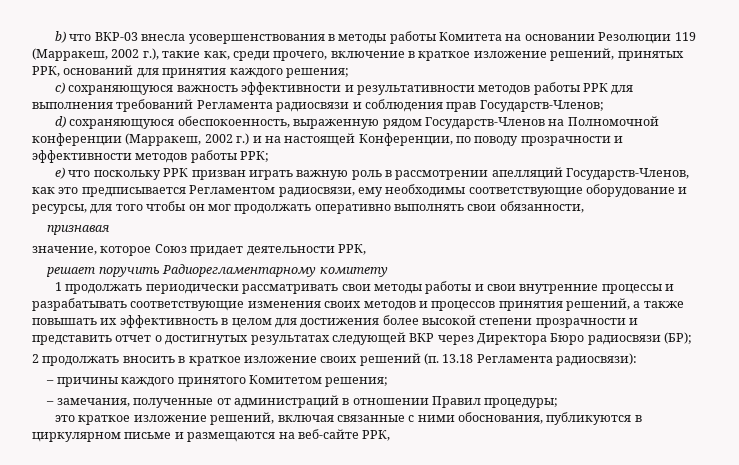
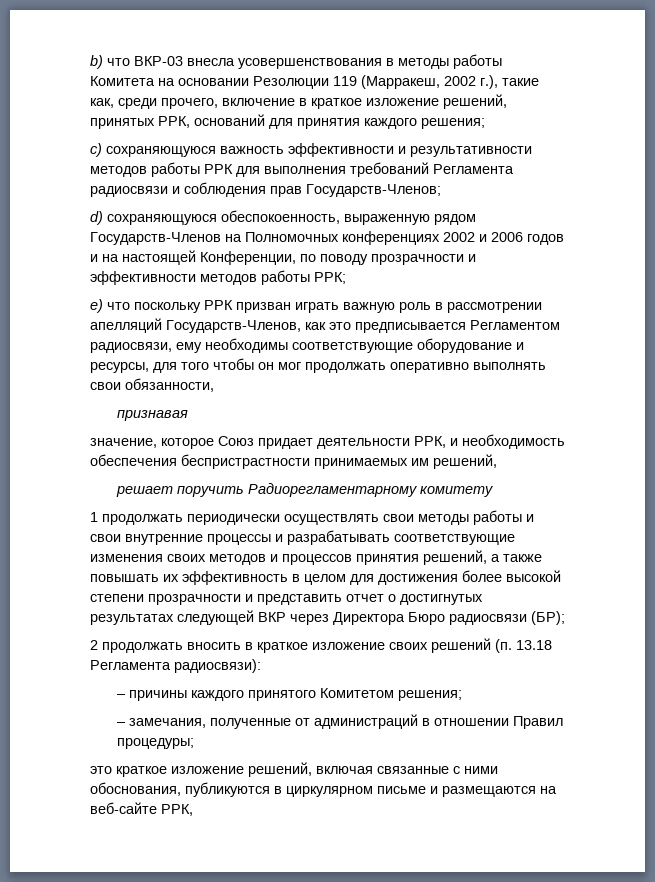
[567,116,659,126] [32,133,250,146] Полномочной конференции (Марракеш, 2002 г.) -> [245,231,564,245] Полномочных конференциях 2002 и 2006 годов
(366, 249) none -> [450,434,565,449] [90,454,497,469] и необходимость обеспечения беспристрастности принимаемых им решений,
[242,284,339,294] рассматривать -> [284,514,379,525] осуществлять

